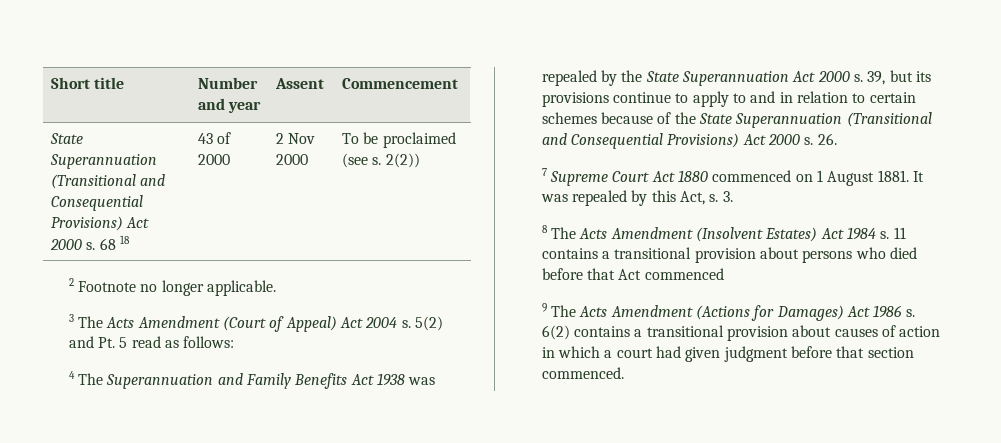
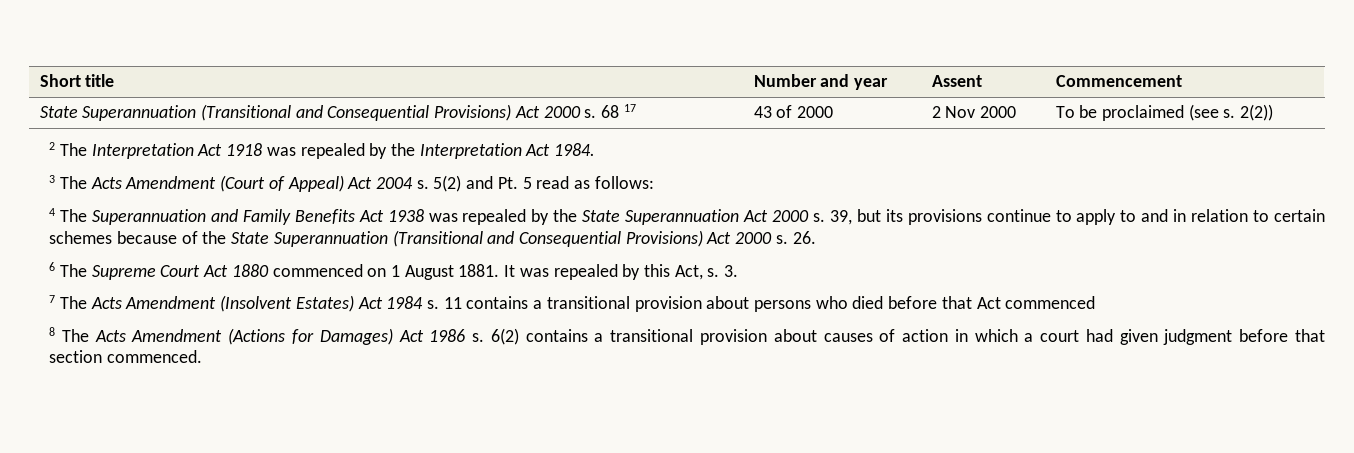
[119,235,130,244] 18 -> [623,104,636,112] 17
[78,280,276,296] Footnote no longer applicable. -> [59,143,596,159] The Interpretation Act 1918 was repealed by the Interpretation Act 1984.
[541,168,547,176] 7 -> [49,262,87,277] 6 The
[541,225,548,233] 8 -> [49,295,56,303] 7
[541,303,547,312] 9 -> [49,327,56,336] 8

